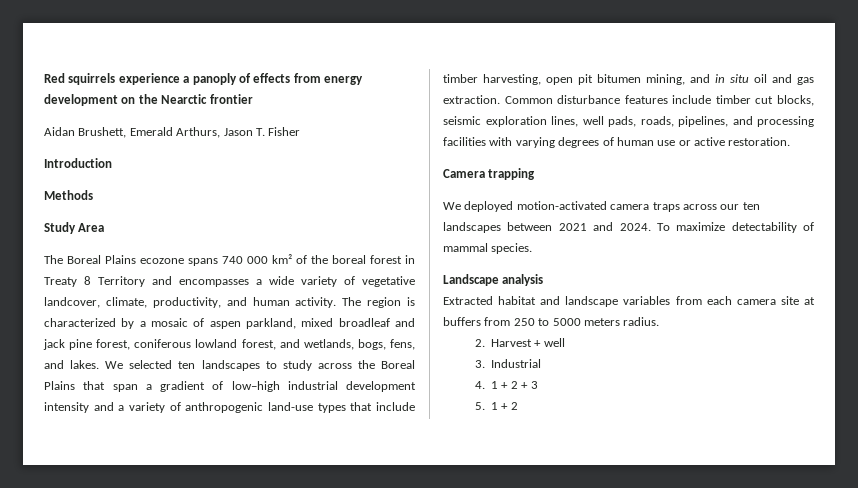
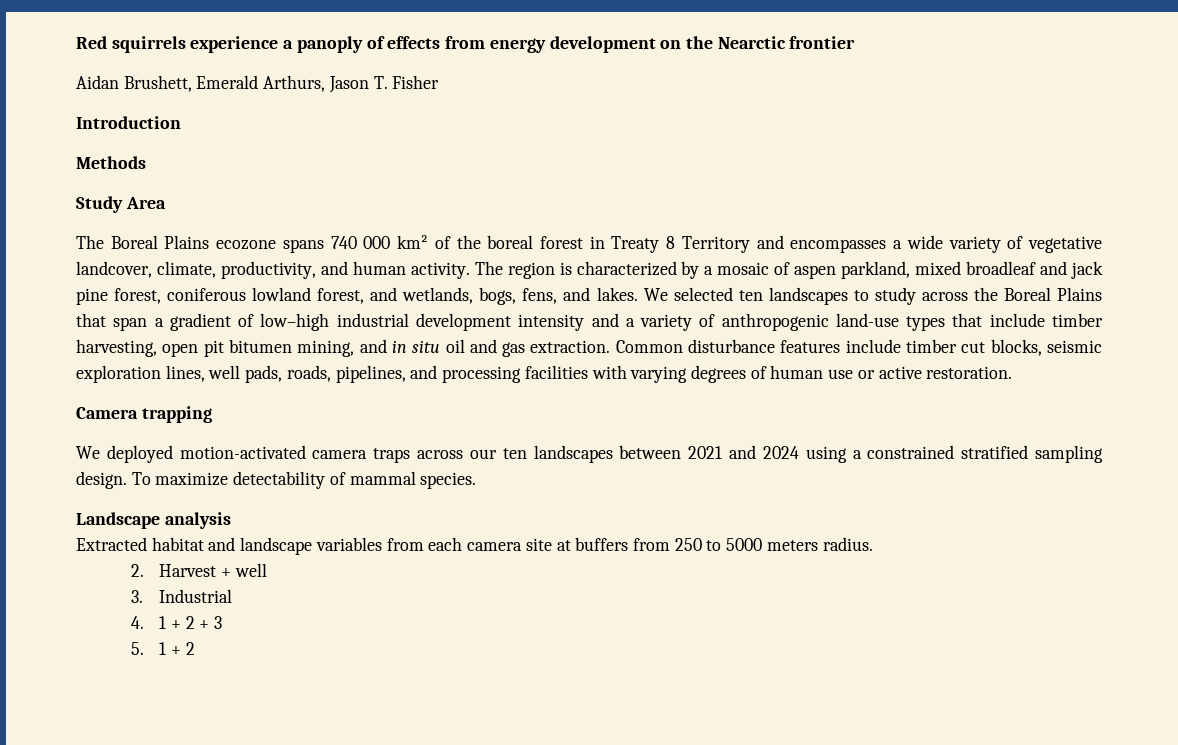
[619,223,651,231] 2024. -> [762,445,1104,463] [76,471,127,489] 2024 using a constrained stratified sampling design.

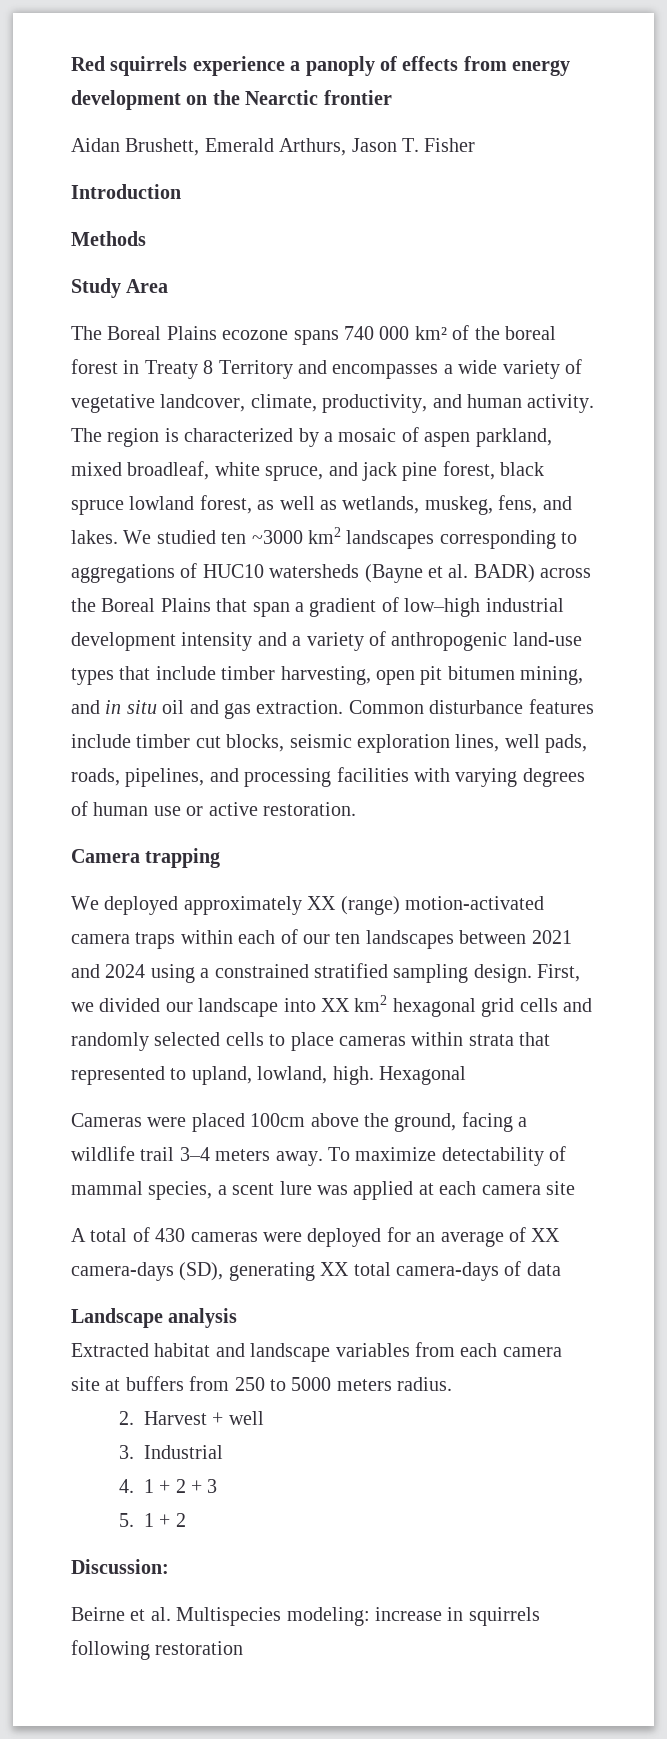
[966,261,1037,275] broadleaf -> [127,461,324,481] broadleaf, white spruce,
[167,287,916,305] coniferous lowland forest, and wetlands, bogs, fens, and lakes. We selected ten landscapes to study -> [500,462,545,476] [71,495,572,515] [71,527,578,549] [71,563,535,583] black spruce lowland forest, as well as wetlands, muskeg, fens, and lakes. We studied ten ~3000 km2 landscapes corresponding to aggregations of HUC10 watersheds (Bayne et al. BADR)
[179,445,464,463] motion-activated camera traps across -> [183,896,544,915] [71,929,298,949] approximately XX (range) motion-activated camera traps within each of
(127, 480) none -> [537,964,581,982] [71,995,592,1017] [71,1032,551,1051] [71,1066,466,1085] [71,1112,528,1132] [71,1146,323,1166] First, we divided our landscape into XX km2 hexagonal grid cells and randomly selected cells to place cameras within strata that represented to upland, lowland, high. Hexagonal // Cameras were placed 100cm above the ground, facing a wildlife trail 3–4 meters away.
[420,472,477,489] species. -> [148,1181,575,1200] [71,1227,561,1247] [71,1261,561,1281] species, a scent lure was applied at each camera site // A total of 430 cameras were deployed for an average of XX camera-days (SD), generating XX total camera-days of data
(195, 648) none -> [71,1559,169,1574] [71,1607,540,1626] [71,1640,244,1660] // Discussion: // Beirne et al. Multispecies modeling: increase in squirrels following restoration

